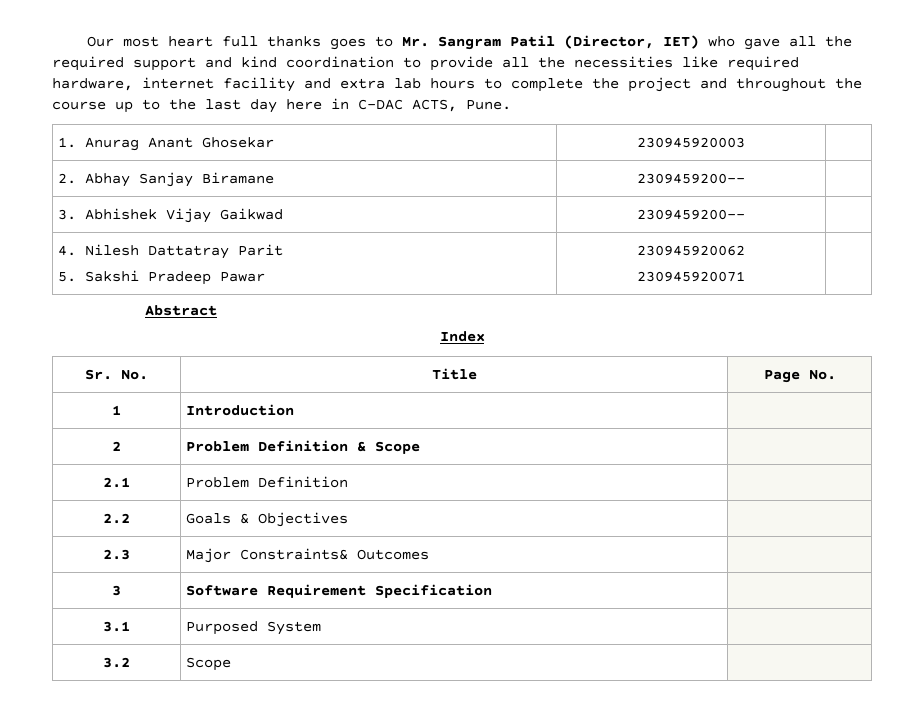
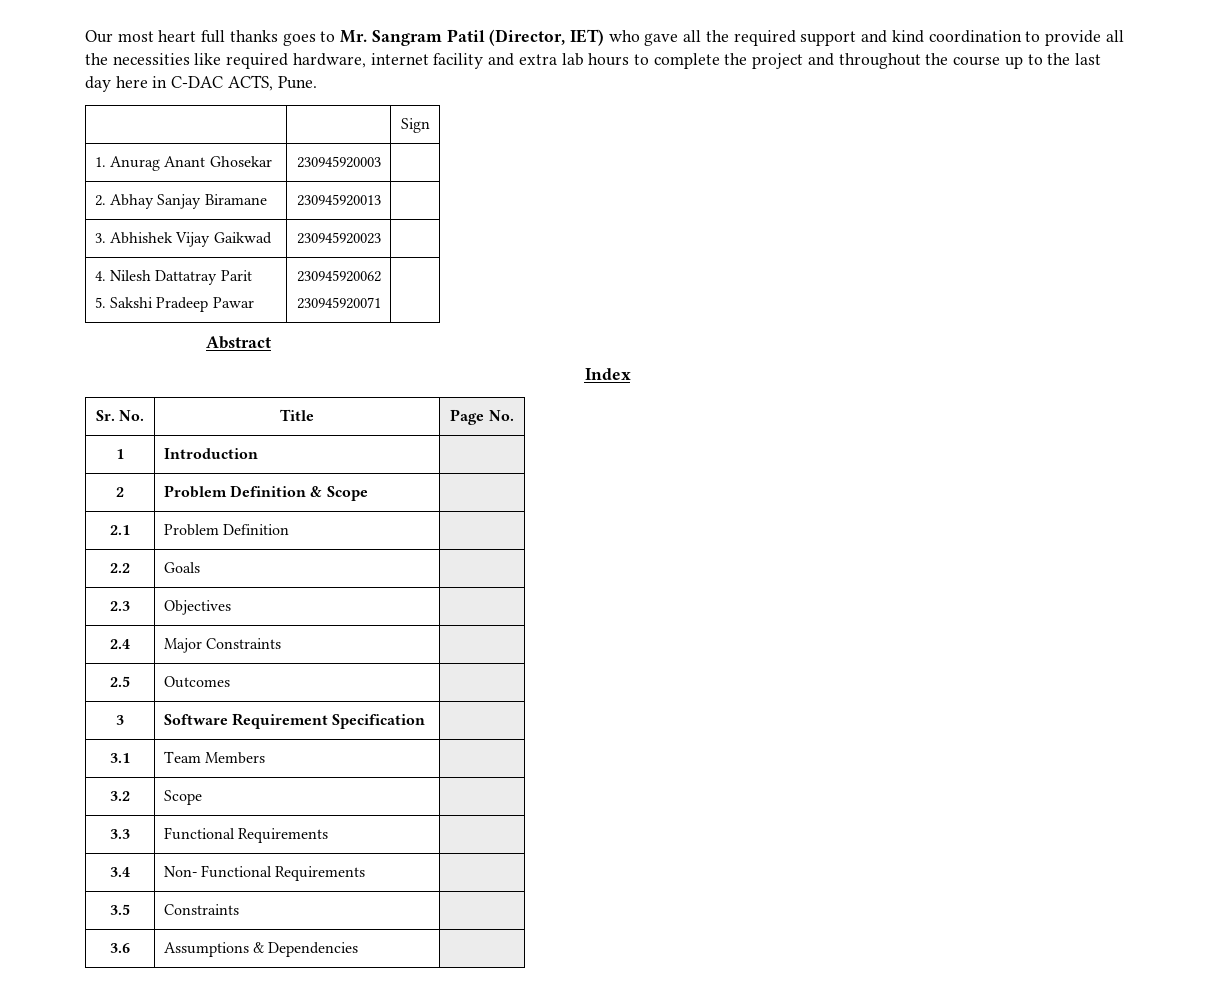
(511, 105) none -> [400,118,430,133] // | | Sign
[637,173,745,184] 2309459200-- -> [296,194,381,206] 230945920013
[637,209,745,220] 2309459200-- -> [296,232,381,244] 230945920023
[240,512,349,527] & Objectives -> (200, 567) none
(130, 554) none -> [163,600,231,615] [110,639,130,649] | Objectives | // 2.4
[240,548,349,560] Constraints& -> [206,638,282,649] [110,676,130,687] Constraints | // 2.5 |
[186,621,322,635] Purposed System -> [163,751,266,764] Team Members
(232, 664) none -> [110,829,130,839] [163,827,329,843] [110,867,130,877] [163,865,366,881] [110,904,130,915] [163,904,239,915] [110,943,130,953] [163,942,359,957] // 3.3 | Functional Requirements | // 3.4 | Non- Functional Requirements | // 3.5 | Constraints | // 3.6 | Assumptions & Dependencies |

